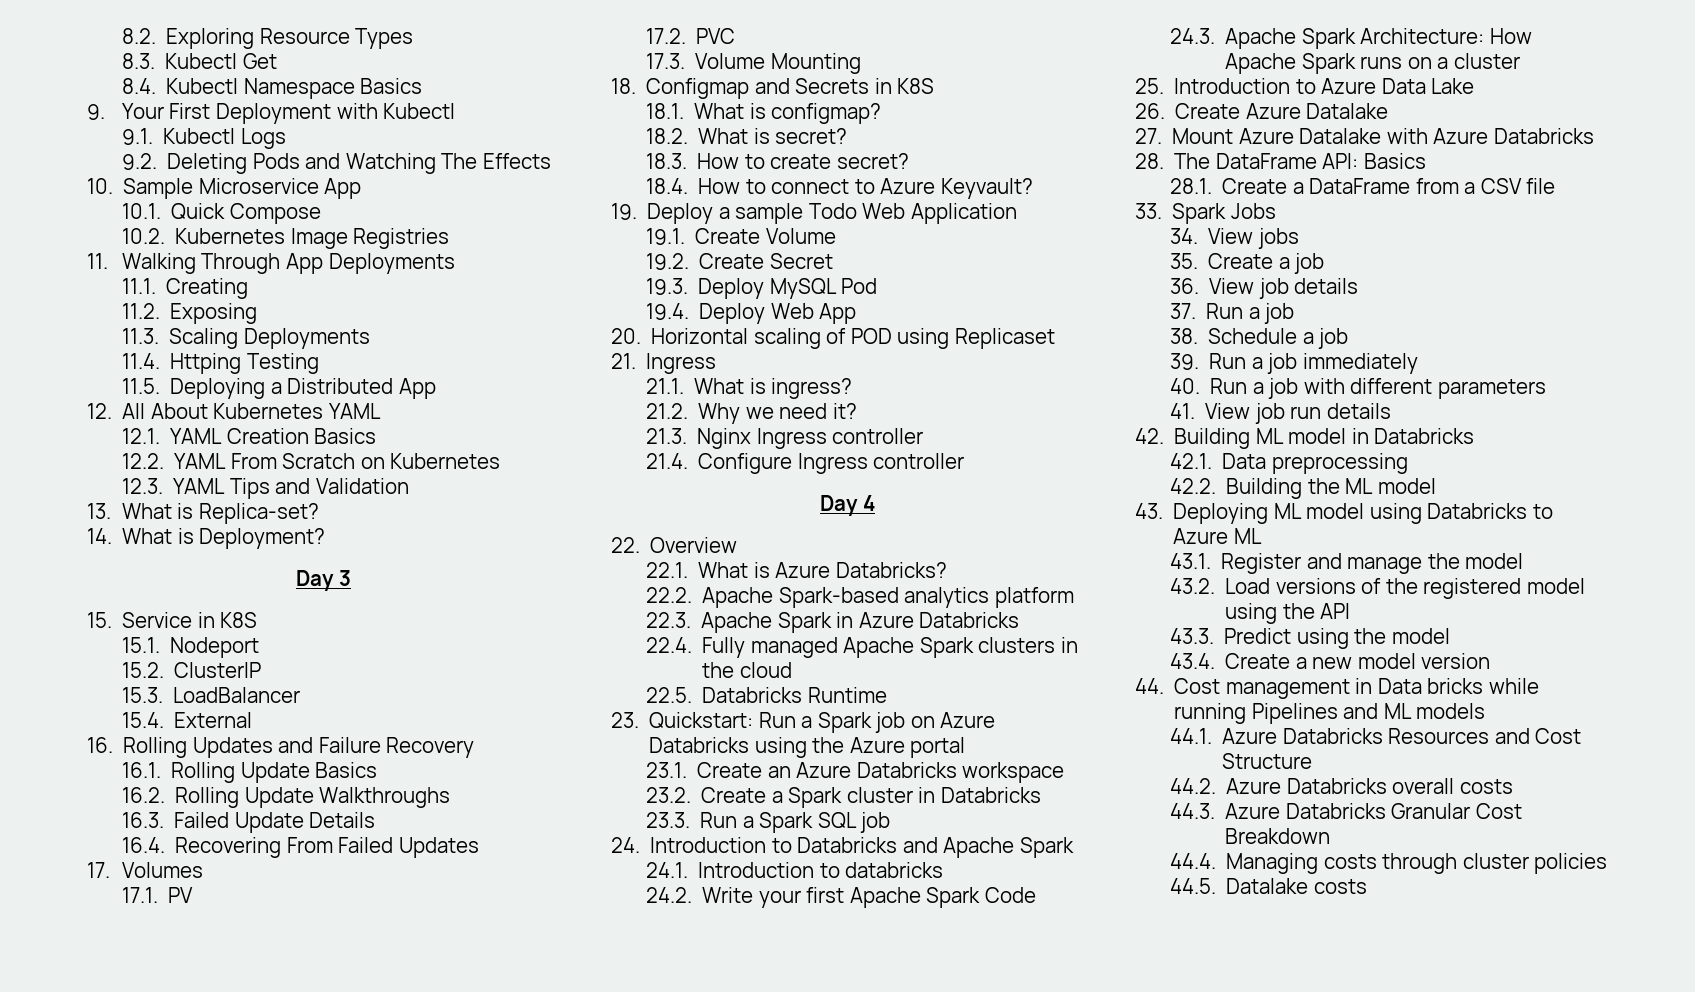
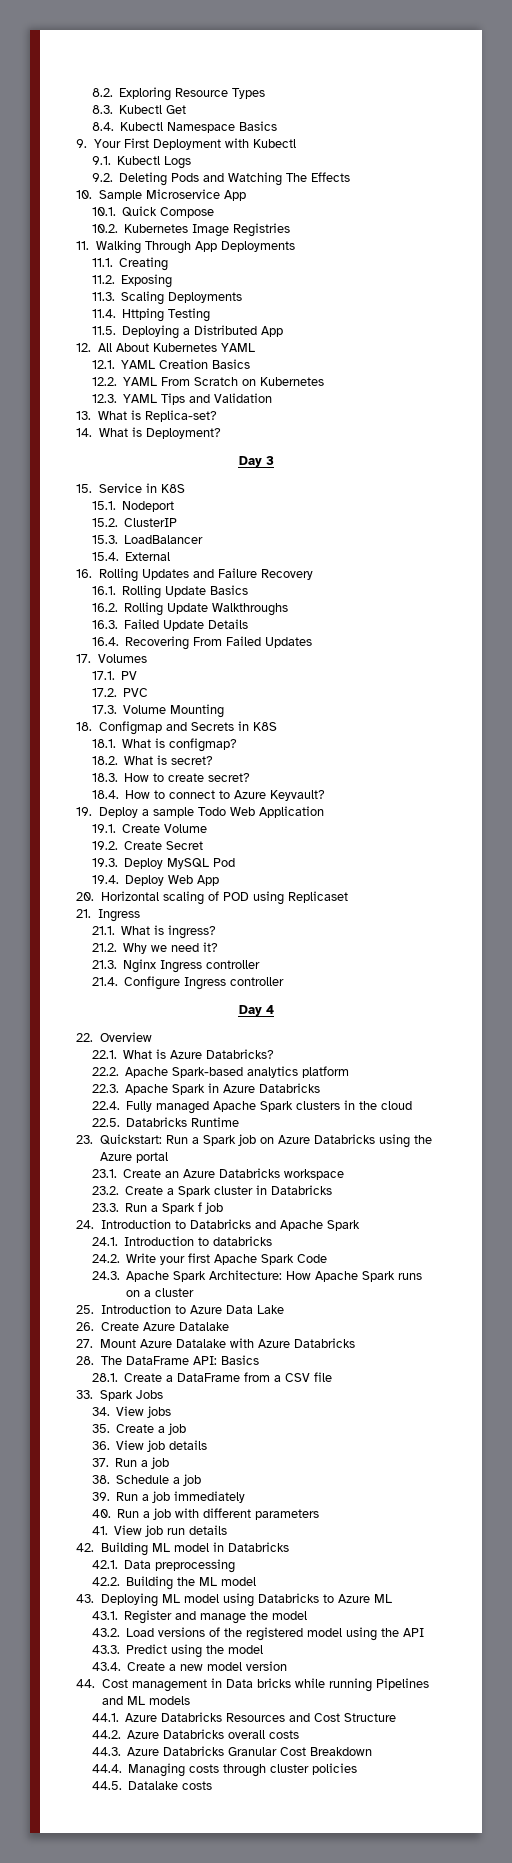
[817,812,857,828] SQL -> [198,1202,203,1212] f

